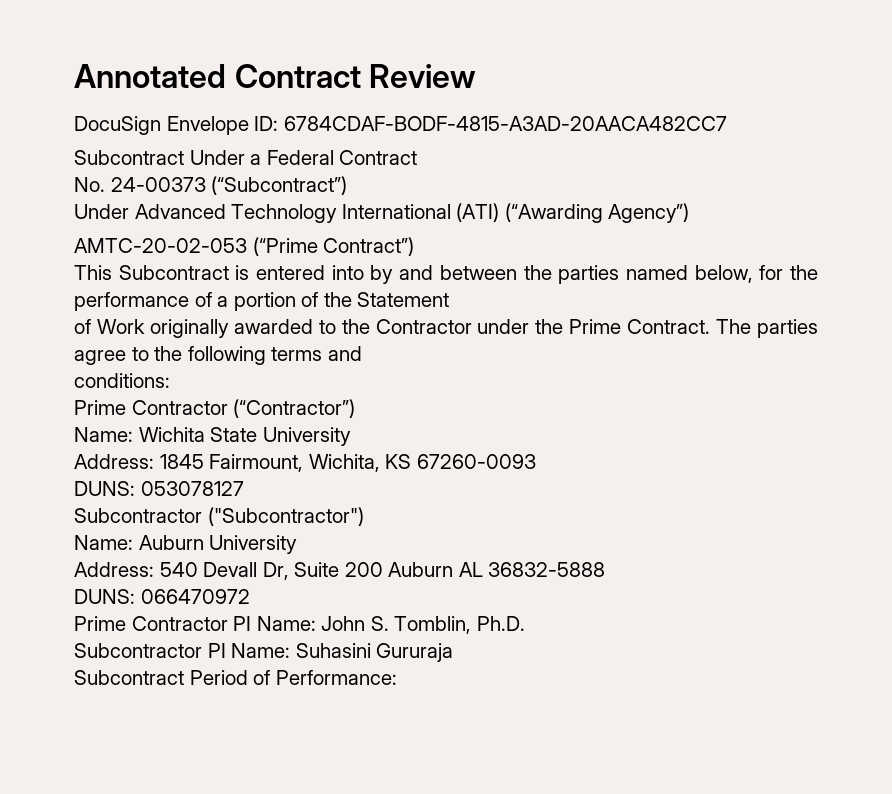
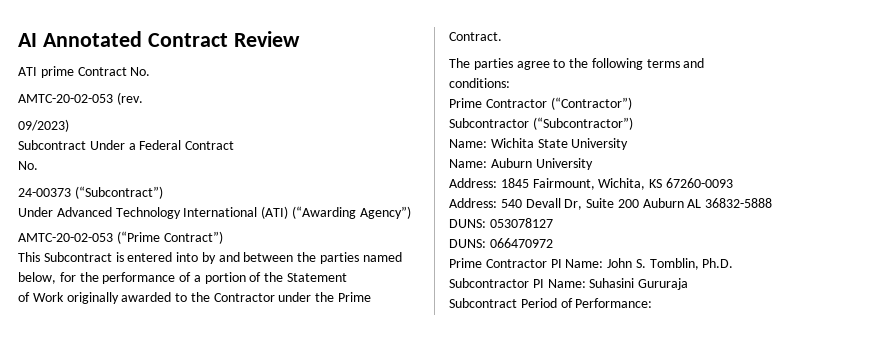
(74, 76) none -> [18,33,37,47] AI
[74,116,727,135] DocuSign Envelope ID: 6784CDAF-BODF-4815-A3AD-20AACA482CC7 -> [18,66,151,78] [18,92,143,105] [18,119,69,132] ATI prime Contract No. // AMTC-20-02-053 (rev. // 09/2023)
(105, 184) none -> (38, 165) //
(711, 326) none -> (502, 36) //
(356, 408) none -> [449,117,633,130] // Subcontractor (“Subcontractor”)
(351, 436) none -> [449,158,593,170] // Name: Auburn University
[74,481,244,496] [74,507,364,526] [74,535,298,554] // DUNS: 053078127 // Subcontractor ("Subcontractor") // Name: Auburn University -> (733, 183) none
(606, 569) none -> [449,218,553,228] // DUNS: 053078127

